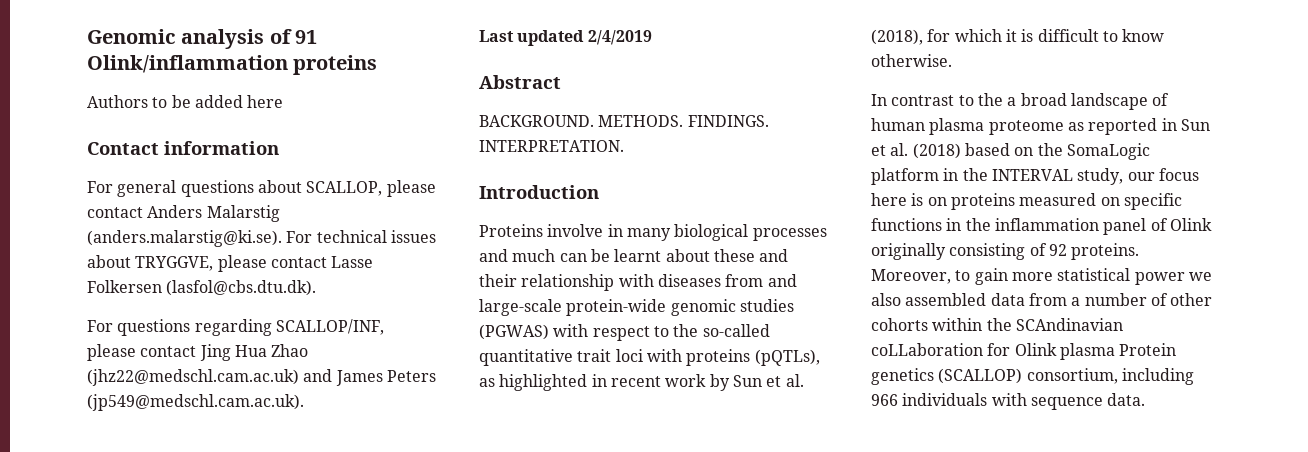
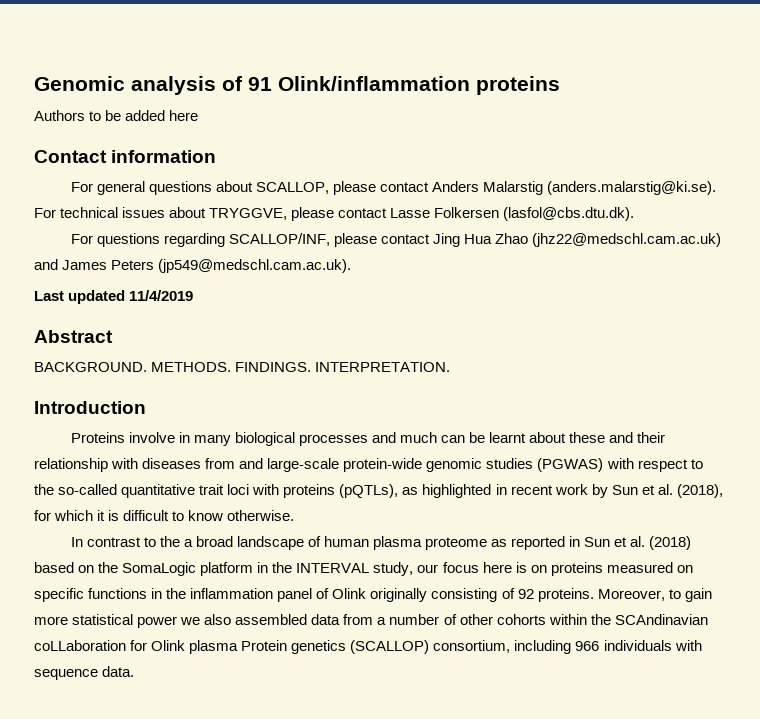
[587,30,652,45] 2/4/2019 -> [129,290,194,301] 11/4/2019

